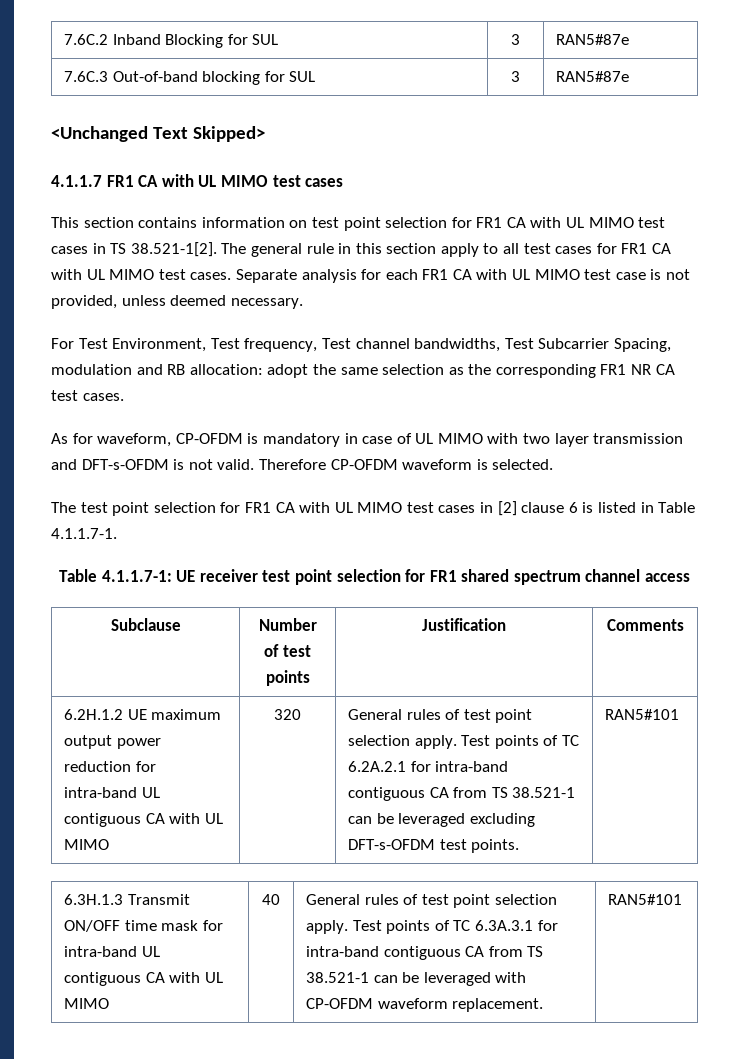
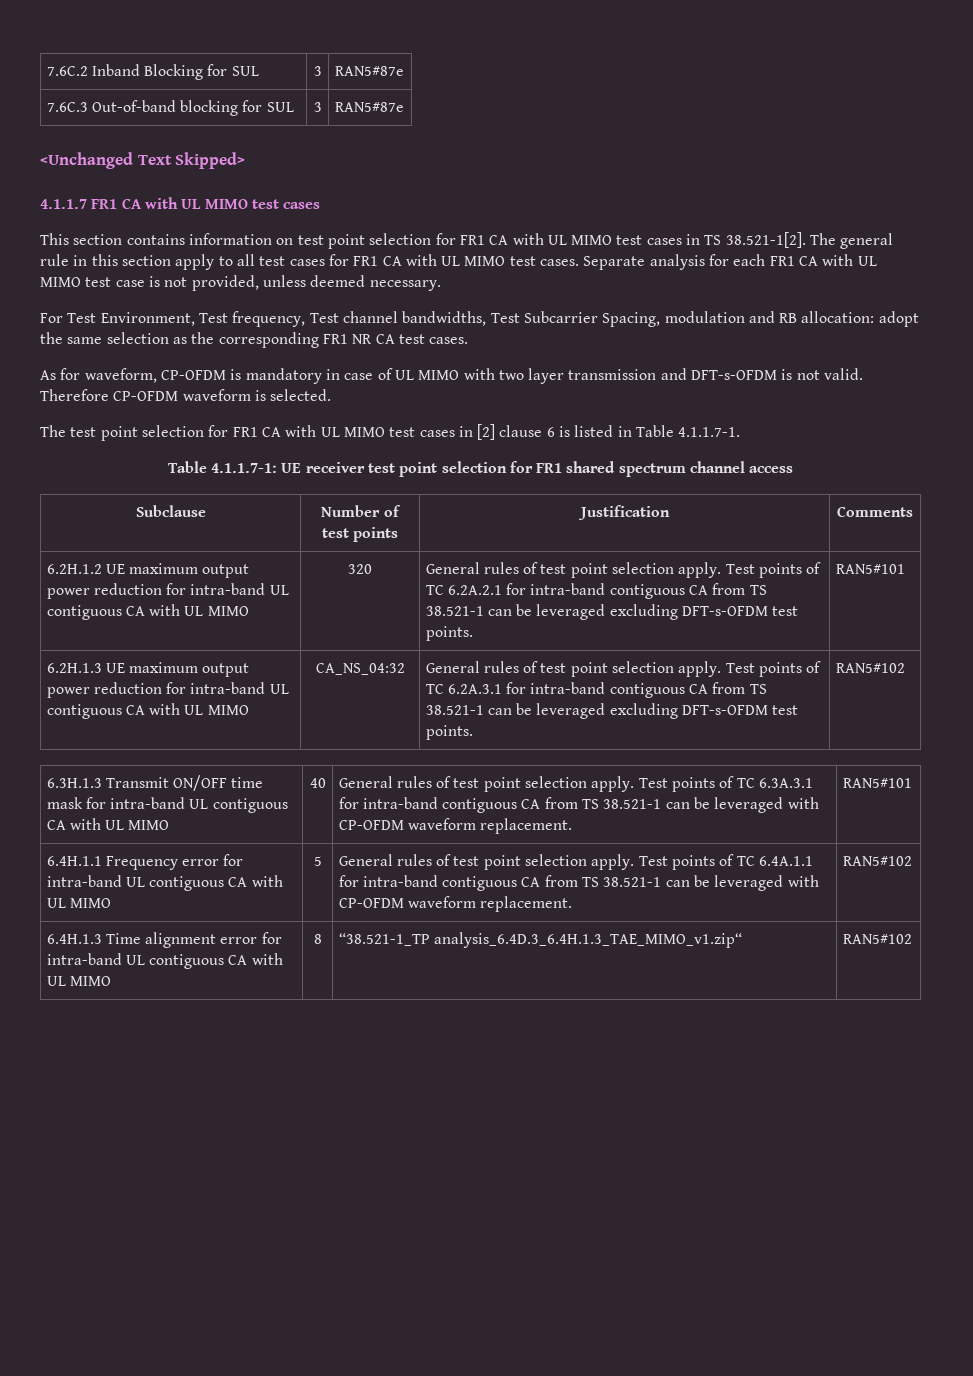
(680, 714) none -> [46,662,250,677] [46,682,289,698] [46,703,249,719] [315,663,405,675] [425,661,822,677] [425,682,767,698] [425,703,799,719] [425,725,473,740] [835,663,905,673] // 6.2H.1.3 UE maximum output power reduction for intra-band UL contiguous CA with UL MIMO | CA_NS_04:32 | General rules of test point selection apply. Test points of TC 6.2A.3.1 for intra-band contiguous CA from TS 38.521-1 can be leveraged excluding DFT-s-OFDM test points. | RAN5#102
(683, 899) none -> [46,854,244,870] [46,875,283,891] [46,898,111,908] [313,856,322,866] [338,854,814,870] [338,875,819,891] [338,896,573,912] [842,856,912,866] [46,932,282,948] [46,953,283,969] [46,976,111,986] [313,934,322,944] [338,932,742,948] [842,934,912,944] // 6.4H.1.1 Frequency error for intra-band UL contiguous CA with UL MIMO | 5 | General rules of test point selection apply. Test points of TC 6.4A.1.1 for intra-band contiguous CA from TS 38.521-1 can be leveraged with CP-OFDM waveform replacement. | RAN5#102 // 6.4H.1.3 Time alignment error for intra-band UL contiguous CA with UL MIMO | 8 | “38.521-1_TP analysis_6.4D.3_6.4H.1.3_TAE_MIMO_v1.zip“ | RAN5#102

